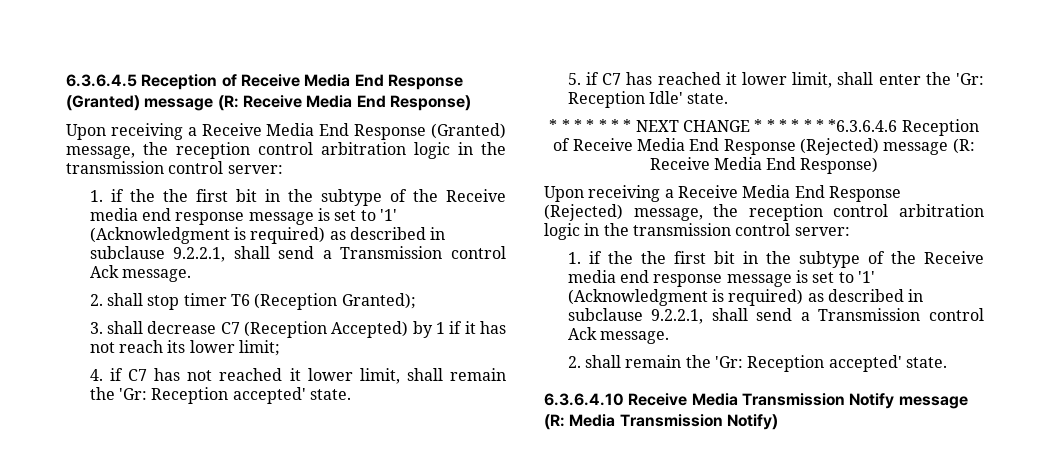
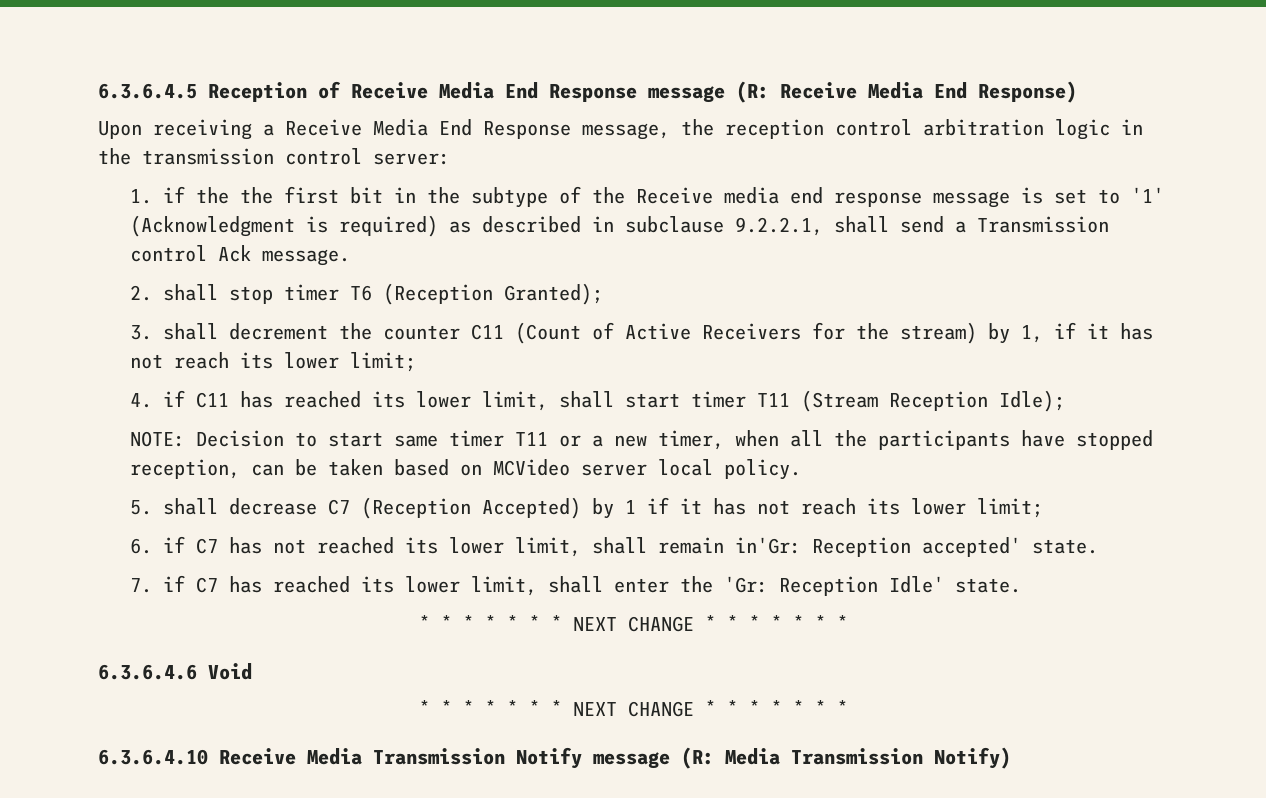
[66,95,140,111] (Granted) -> (637, 93) none
[431,123,507,139] (Granted) -> (571, 130) none
(144, 327) none -> [229,322,1154,344] [130,352,417,372] [130,390,1066,412] [130,430,1154,450] [130,459,802,480] [130,498,219,515] decrement the counter C11 (Count of Active Receivers for the stream) by 1, if it has not reach its lower limit; // 4. if C11 has reached its lower limit, shall start timer T11 (Stream Reception Idle); // NOTE: Decision to start same timer T11 or a new timer, when all the participants have stopped reception, can be taken based on MCVideo server local policy. // 5. shall
[89,369,103,381] 4. -> [130,538,153,554] 6.
[289,368,301,381] it -> [405,537,439,554] its
[89,387,352,404] [567,73,581,85] the 'Gr: Reception accepted' state. // 5. -> [735,537,1099,557] [130,578,153,593] in'Gr: Reception accepted' state. // 7.
[725,72,737,85] it -> [361,576,395,593] its
[828,119,979,136] [553,138,975,155] [649,157,879,174] [544,185,901,202] [544,204,984,221] [544,223,850,240] [567,251,984,268] [567,270,875,287] [567,289,924,306] [567,308,984,324] [567,327,670,344] [567,355,947,372] *6.3.6.4.6 Reception of Receive Media End Response (Rejected) message (R: Receive Media End Response) // Upon receiving a Receive Media End Response (Rejected) message, the reception control arbitration logic in the transmission control server: // 1. if the the first bit in the subtype of the Receive media end response message is set to '1' (Acknowledgment is required) as described in subclause 9.2.2.1, shall send a Transmission control Ack message. // 2. shall remain the 'Gr: Reception accepted' state. -> [836,615,848,631] [98,663,252,680] [418,700,848,717] * // 6.3.6.4.6 Void // * * * * * * * NEXT CHANGE * * * * * * *

